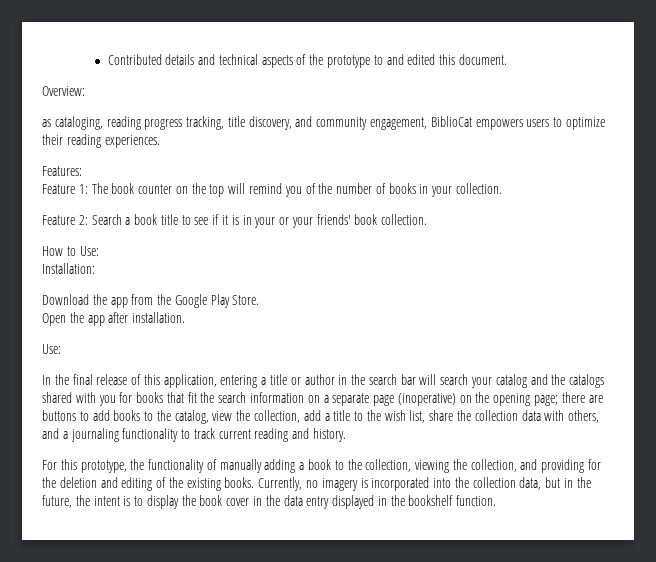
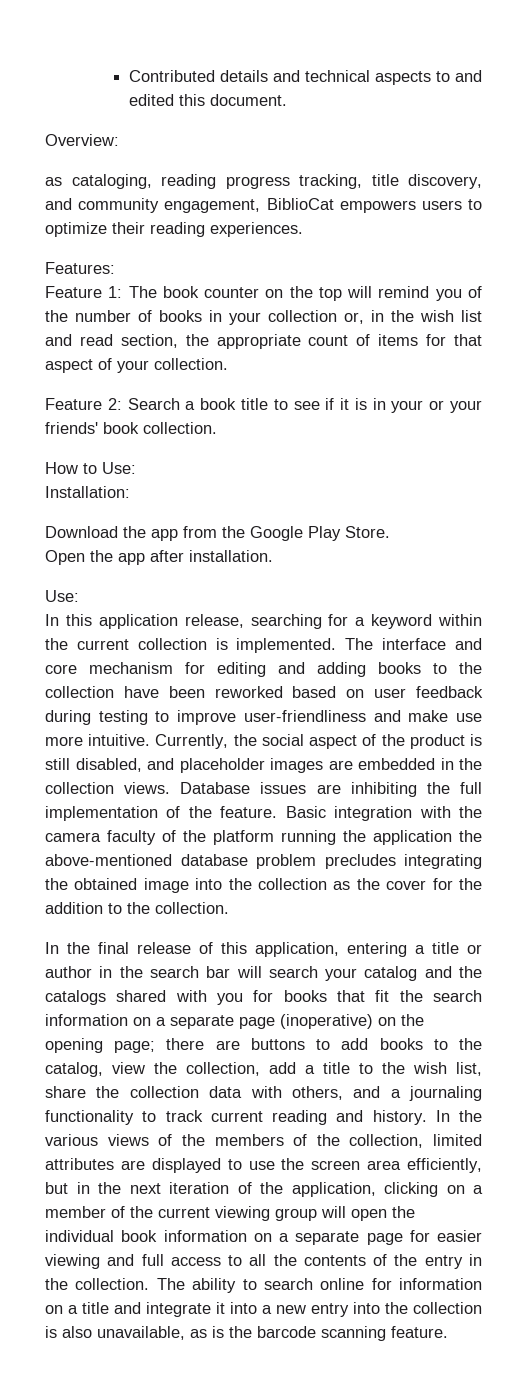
[296,54,370,68] of the prototype -> (431, 78) none
(453, 191) none -> [268,310,482,324] [45,334,483,349] [45,358,149,373] collection or, in the wish list and read section, the appropriate count of items for that aspect of your
(61, 349) none -> [45,614,482,629] [45,638,482,653] [45,662,482,677] [45,686,483,698] [45,710,483,725] [45,734,483,749] [45,758,482,773] [45,782,483,797] [45,806,482,821] [45,830,482,845] [45,854,482,869] [45,878,482,893] [45,902,229,914] // In this application release, searching for a keyword within the current collection is implemented. The interface and core mechanism for editing and adding books to the collection have been reworked based on user feedback during testing to improve user-friendliness and make use more intuitive. Currently, the social aspect of the product is still disabled, and placeholder images are embedded in the collection views. Database issues are inhibiting the full implementation of the feature. Basic integration with the camera faculty of the platform running the application the above-mentioned database problem precludes integrating the obtained image into the collection as the cover for the addition to the collection.
[42,459,602,473] [42,477,591,491] [42,495,497,509] // For this prototype, the functionality of manually adding a book to the collection, viewing the collection, and providing for the deletion and editing of the existing books. Currently, no imagery is incorporated into the collection data, but in the future, the intent is to display the book cover in the data entry displayed in the bookshelf function. -> [435,1110,482,1122] [45,1134,482,1148] [45,1158,482,1173] [45,1182,483,1197] [45,1206,415,1221] [45,1230,482,1245] [45,1254,482,1269] [45,1278,482,1293] [45,1302,482,1317] [45,1326,448,1341] In the various views of the members of the collection, limited attributes are displayed to use the screen area efficiently, but in the next iteration of the application, clicking on a member of the current viewing group will open the individual book information on a separate page for easier viewing and full access to all the contents of the entry in the collection. The ability to search online for information on a title and integrate it into a new entry into the collection is also unavailable, as is the barcode scanning feature.

